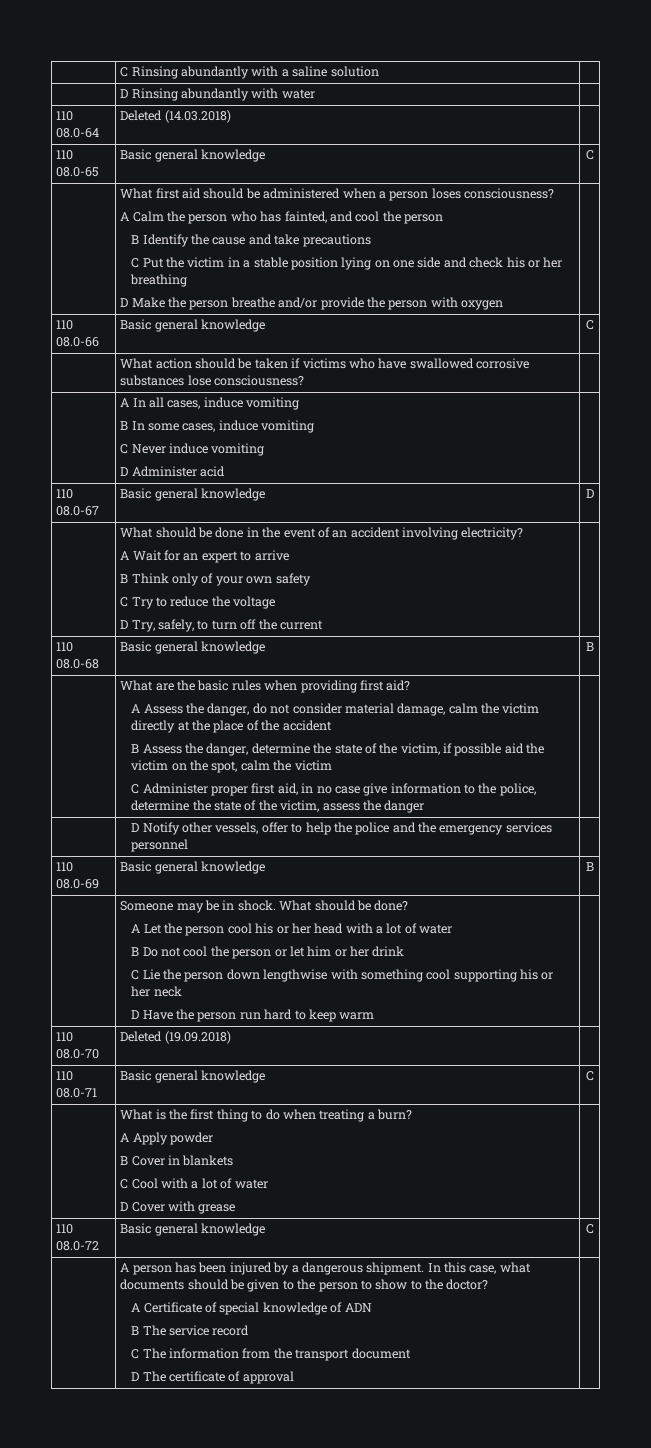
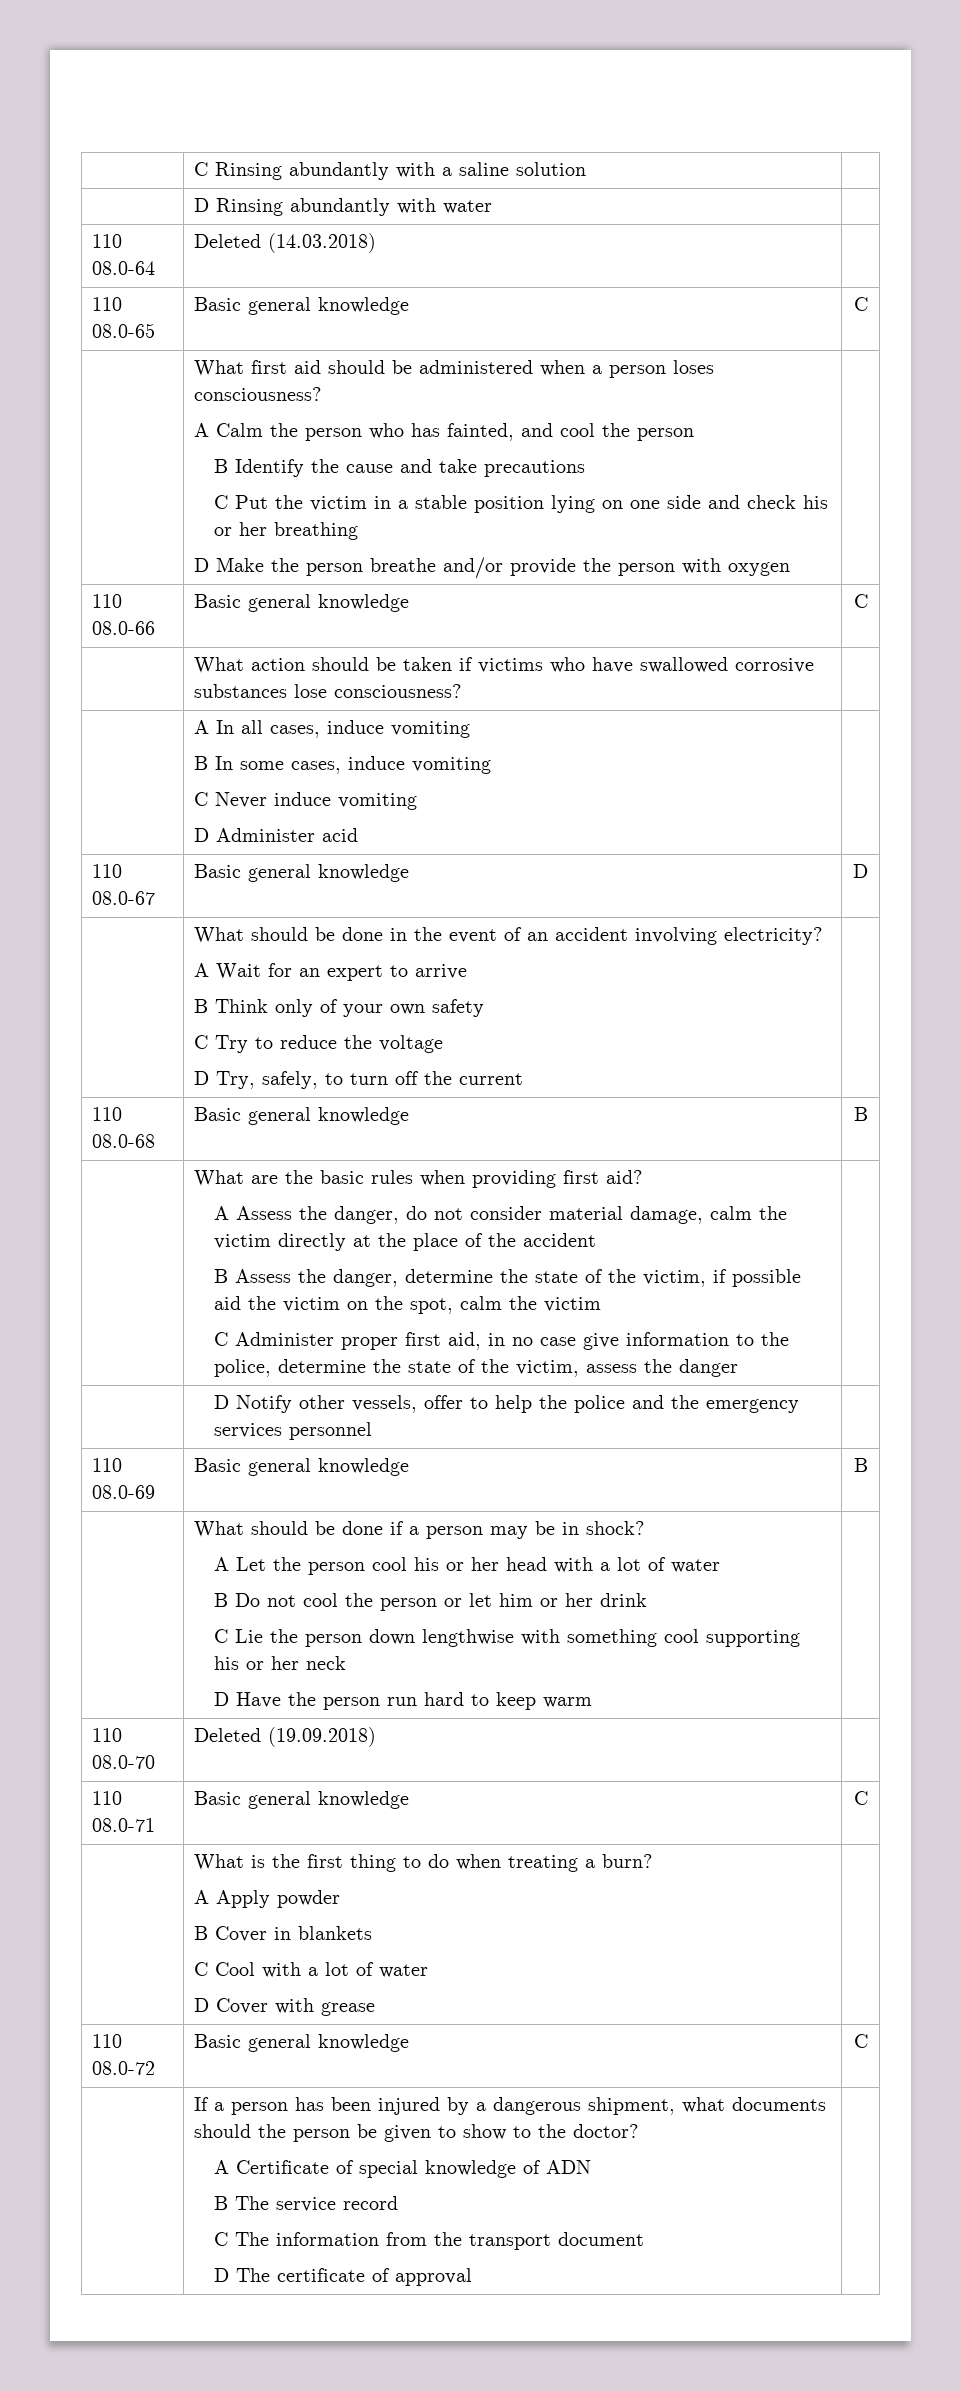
[120,900,409,913] Someone may be in shock. What should be done? -> [193,1521,644,1539] What should be done if a person may be in shock?
[120,1263,130,1272] A -> [193,2097,224,2111] If a
[366,1262,497,1275] shipment. In this case, -> [587,2097,675,2115] shipment,
(229, 1284) none -> [257,2124,350,2142] the person
[297,1279,372,1292] the person to -> (456, 2132) none

